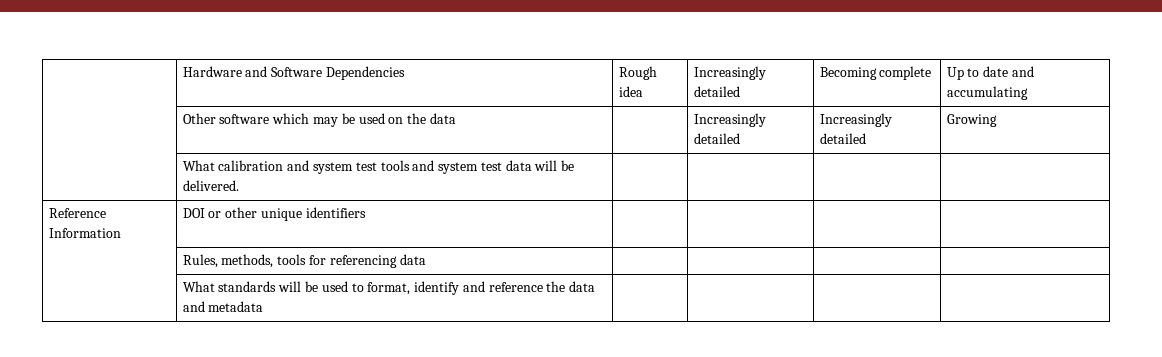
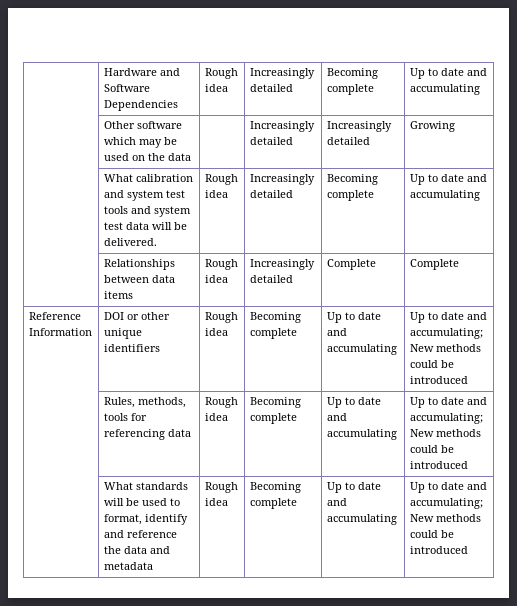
(239, 185) | | | -> [204,174,238,185] [204,190,228,198] [249,174,315,185] [249,190,293,198] [326,174,378,185] [326,190,374,201] [409,174,487,185] [409,190,480,201] [103,259,175,270] [103,275,175,283] [103,291,133,299] [204,259,238,270] [204,275,228,283] [249,259,315,270] [249,275,293,283] [326,259,376,270] [409,259,459,270] Rough idea | Increasingly detailed | Becoming complete | Up to date and accumulating // | Relationships between data items | Rough idea | Increasingly detailed | Complete | Complete
(366, 212) | | | -> [204,312,238,323] [204,328,228,336] [249,312,301,323] [249,328,297,339] [326,312,381,323] [326,328,347,336] [326,344,397,355] [409,312,487,323] [409,328,483,339] [409,344,481,352] [409,360,454,368] [409,376,468,384] Rough idea | Becoming complete | Up to date and accumulating | Up to date and accumulating; New methods could be introduced
(426, 259) | | | -> [204,397,238,408] [204,413,228,421] [249,397,301,408] [249,413,297,424] [326,397,381,408] [326,413,347,421] [326,429,397,440] [409,397,487,408] [409,413,483,424] [409,429,481,437] [409,445,454,453] [409,461,468,469] Rough idea | Becoming complete | Up to date and accumulating | Up to date and accumulating; New methods could be introduced
(264, 306) | | | -> [204,482,238,493] [204,498,228,506] [249,482,301,493] [249,498,297,509] [326,482,381,493] [326,498,347,506] [326,514,397,525] [409,482,487,493] [409,498,483,509] [409,514,481,522] [409,530,454,538] [409,546,468,554] Rough idea | Becoming complete | Up to date and accumulating | Up to date and accumulating; New methods could be introduced

